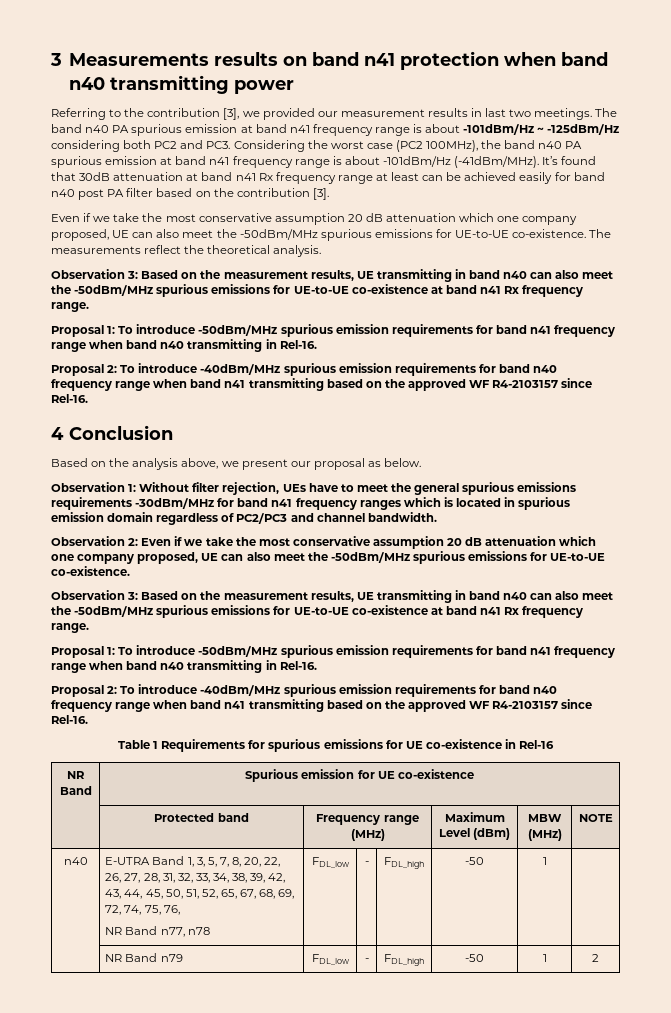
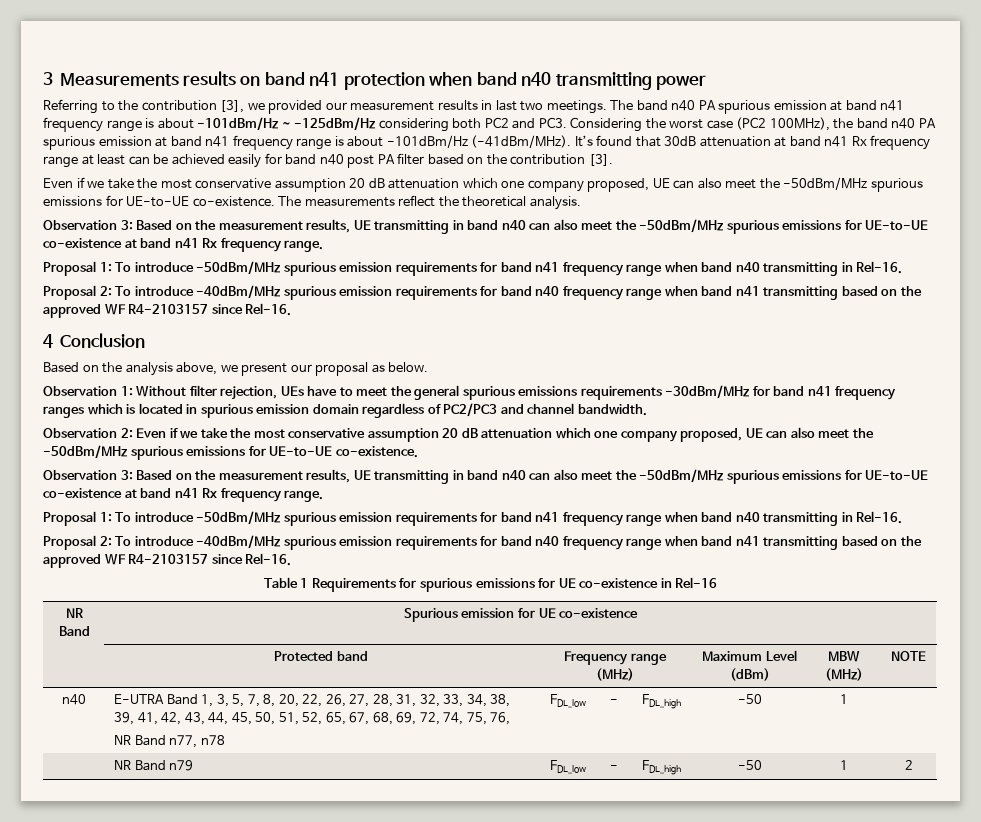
(266, 878) none -> [137,712,158,725] 41,

